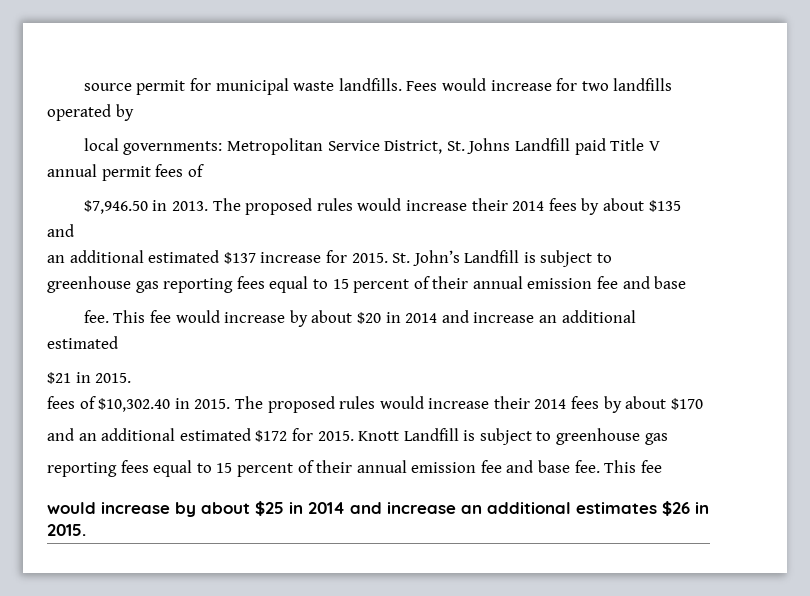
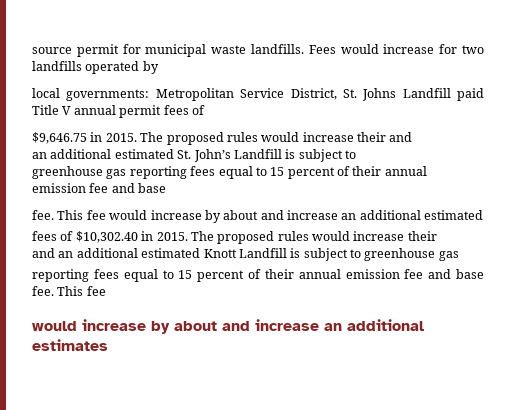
[83,198,681,215] $7,946.50 in 2013. The proposed rules would increase their 2014 fees by about $135 -> [32,132,386,145] $9,646.75 in 2015. The proposed rules would increase their
[223,250,388,264] $137 increase for 2015. -> (174, 154) none
[356,312,438,324] $20 in 2014 -> (259, 215) none
[47,372,132,384] // $21 in 2015. -> (484, 215) none
[534,396,703,413] 2014 fees by about $170 -> (437, 236) none
[255,428,354,442] $172 for 2015. -> (201, 253) none
[255,501,345,516] $25 in 2014 -> (217, 326) none
[662,501,709,516] [47,524,86,536] $26 in 2015. -> (108, 345) none

